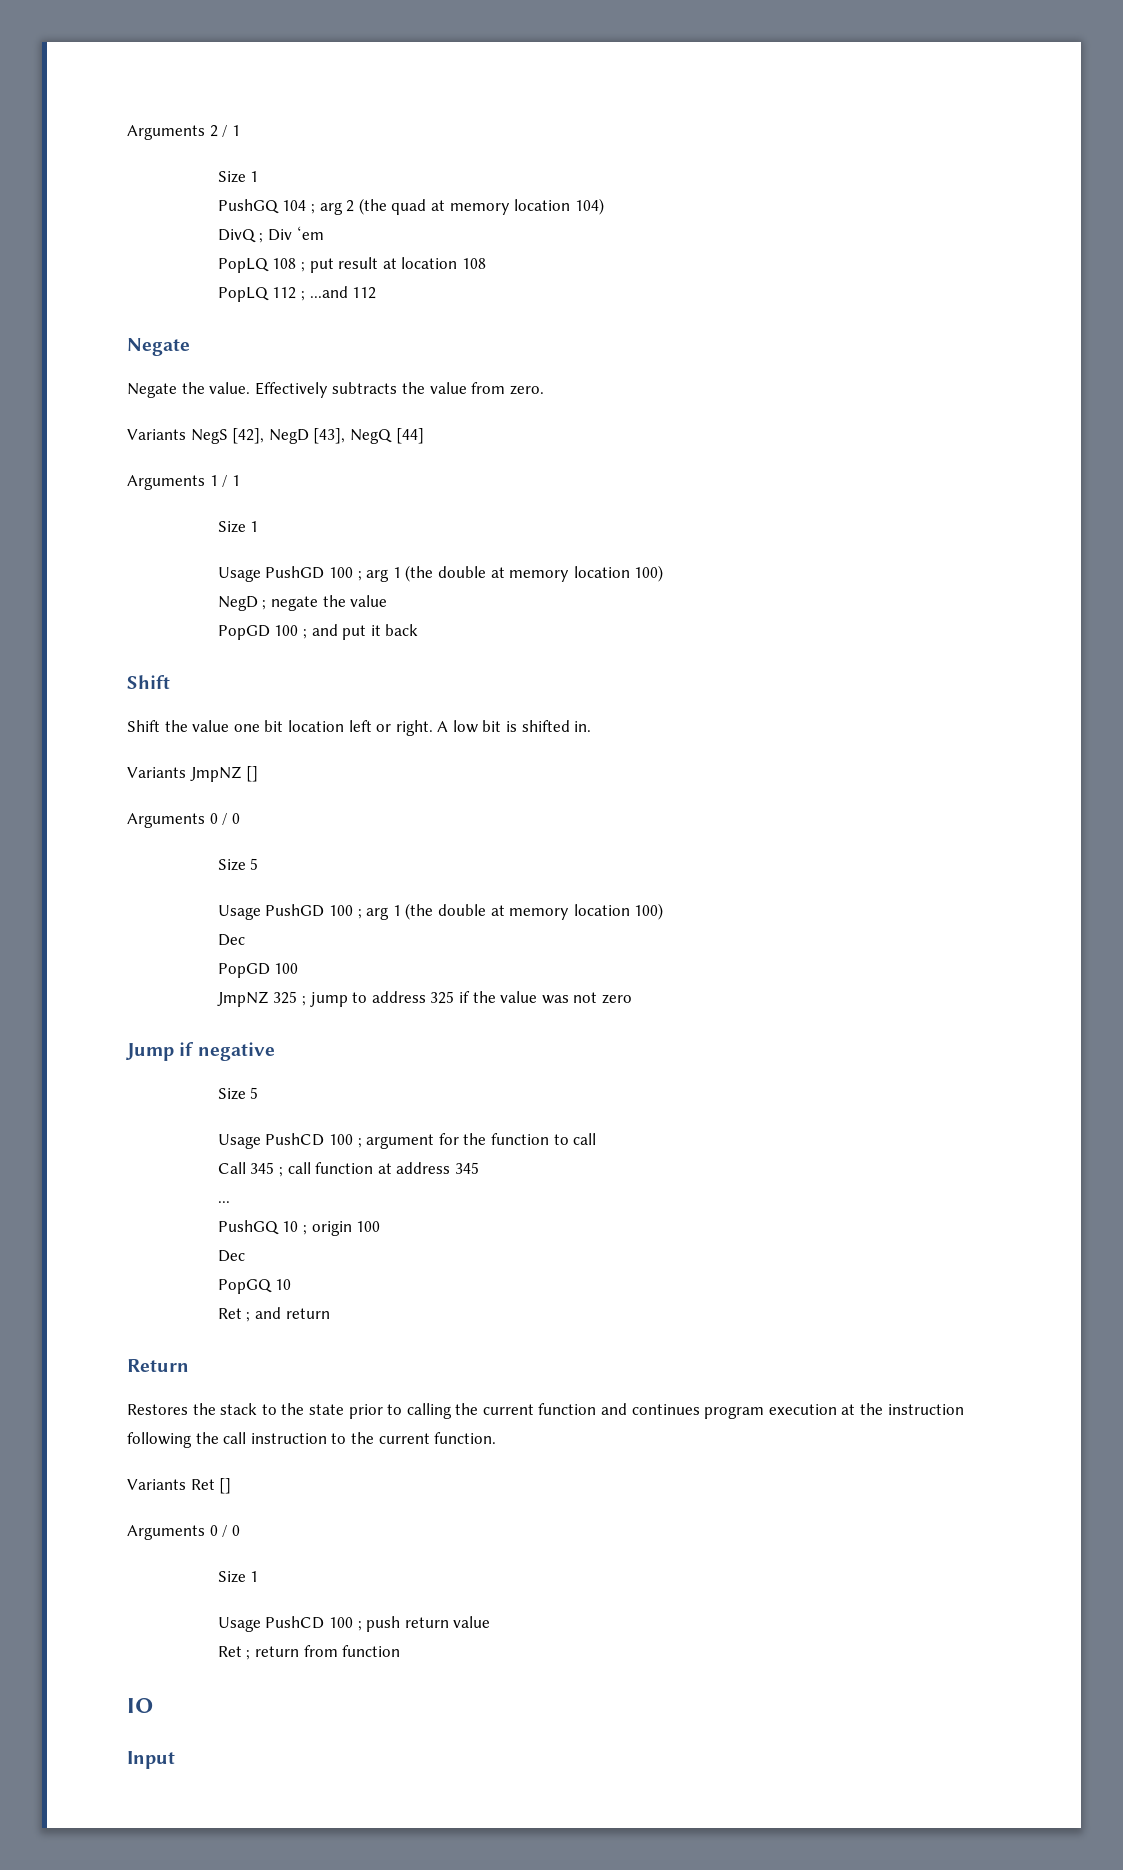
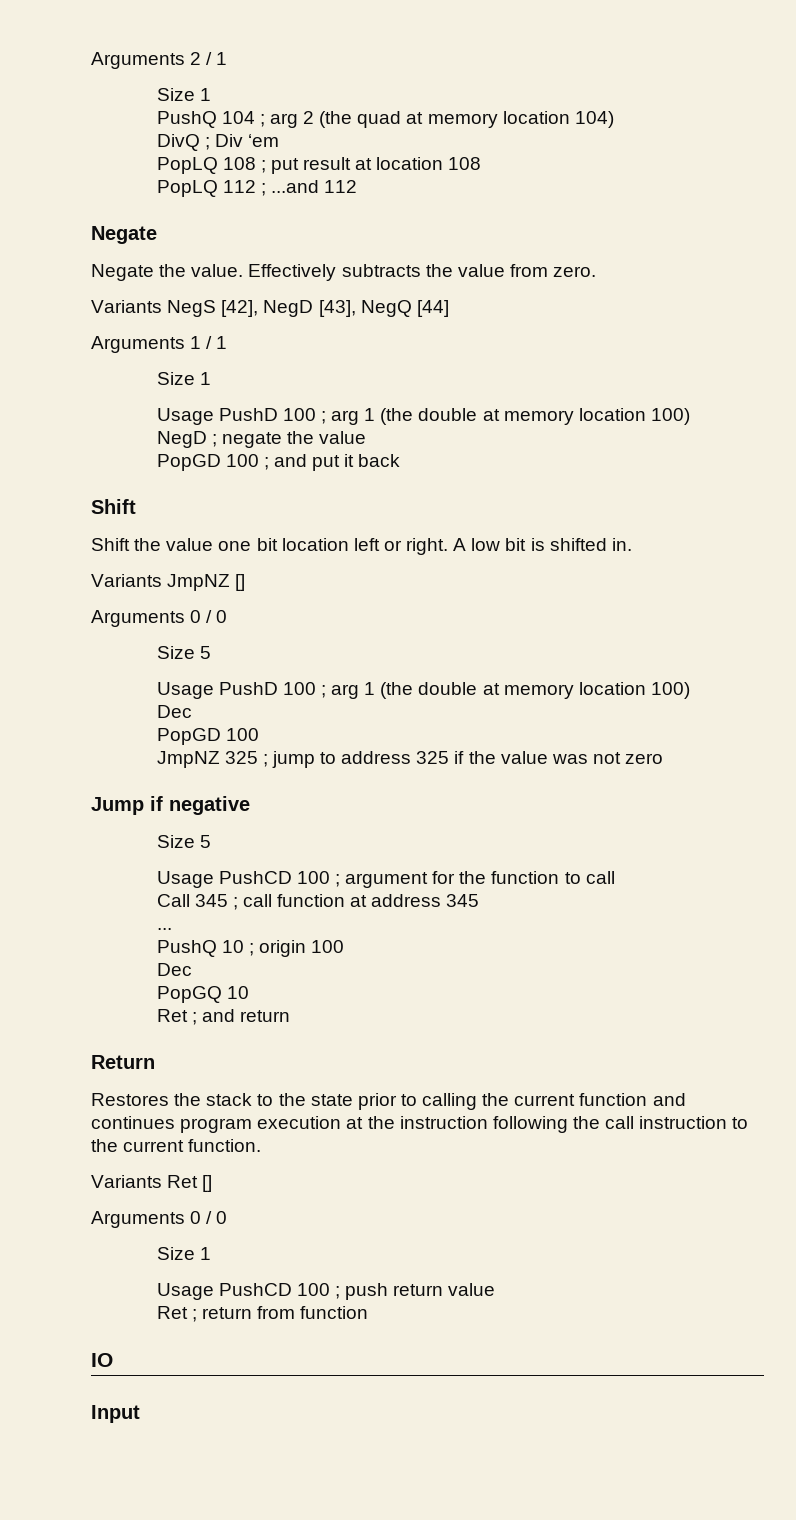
[217,199,279,214] PushGQ -> [156,111,217,128] PushQ
[265,566,325,579] PushGD -> [218,408,278,421] PushD
[265,904,325,917] PushGD -> [218,682,278,695] PushD
[217,1220,279,1235] PushGQ -> [156,940,217,957] PushQ

